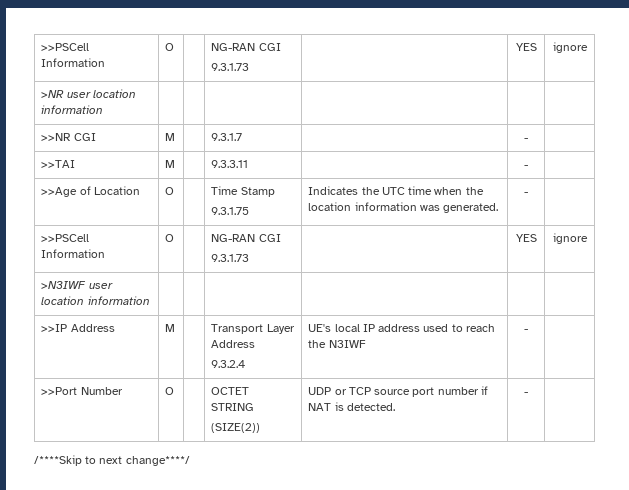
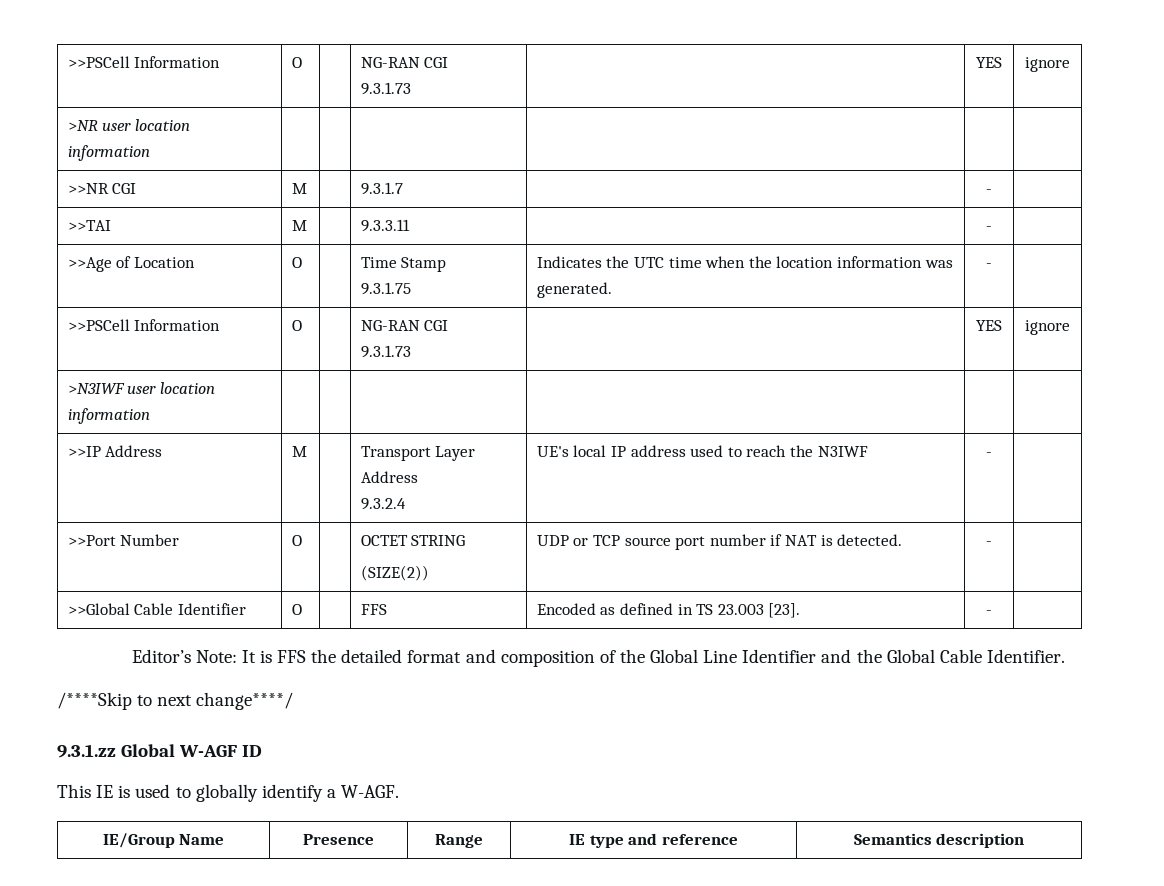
[34,455,190,466] // /****Skip to next change****/ -> [67,603,247,615] [291,604,302,615] [360,604,387,615] [536,603,801,618] [986,610,992,615] [131,649,1065,667] [57,692,294,710] [57,744,263,758] [57,784,400,802] [102,833,225,848] [303,834,374,845] [435,834,483,848] [569,833,738,848] [853,833,1025,848] // >>Global Cable Identifier | O | | FFS | Encoded as defined in TS 23.003 [23]. | - | // Editor’s Note: It is FFS the detailed format and composition of the Global Line Identifier and the Global Cable Identifier. // /****Skip to next change****/ // 9.3.1.zz Global W-AGF ID // This IE is used to globally identify a W-AGF. // IE/Group Name | Presence | Range | IE type and reference | Semantics description

